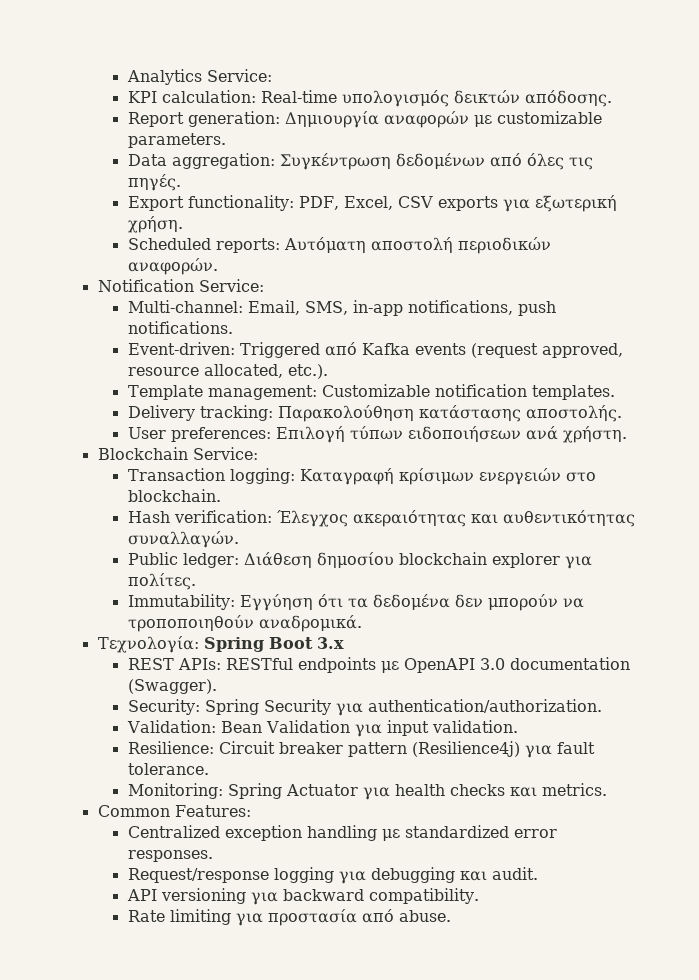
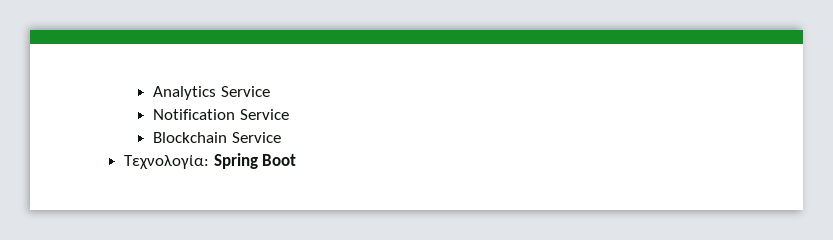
[206,69,272,82] [127,90,612,107] [127,111,602,128] [127,133,226,148] [127,153,593,170] [127,174,181,191] [127,195,617,212] [127,216,183,233] [127,237,551,254] [127,258,218,275] [97,279,264,292] [127,300,556,316] [127,321,233,334] [127,342,623,358] [127,364,328,379] [127,384,615,400] [127,405,622,422] [127,426,627,443] [97,447,258,460] [127,468,596,485] [127,489,221,502] [127,510,635,527] [127,531,239,548] [127,552,592,569] [127,573,196,590] [127,594,584,611] [127,615,362,632] [97,636,344,653] [127,657,630,673] [127,679,217,694] [127,699,602,716] [126,720,518,737] [127,741,595,758] [127,763,209,775] [127,783,607,800] [97,805,251,817] [127,825,557,841] [127,850,213,862] [127,867,538,884] [126,888,479,905] [127,909,451,926] Service: // KPI calculation: Real-time υπολογισμός δεικτών απόδοσης. // Report generation: Δημιουργία αναφορών με customizable parameters. // Data aggregation: Συγκέντρωση δεδομένων από όλες τις πηγές. // Export functionality: PDF, Excel, CSV exports για εξωτερική χρήση. // Scheduled reports: Αυτόματη αποστολή περιοδικών αναφορών. // Notification Service: // Multi-channel: Email, SMS, in-app notifications, push notifications. // Event-driven: Triggered από Kafka events (request approved, resource allocated, etc.). // Template management: Customizable notification templates. // Delivery tracking: Παρακολούθηση κατάστασης αποστολής. // User preferences: Επιλογή τύπων ειδοποιήσεων ανά χρήστη. // Blockchain Service: // Transaction logging: Καταγραφή κρίσιμων ενεργειών στο blockchain. // Hash verification: Έλεγχος ακεραιότητας και αυθεντικότητας συναλλαγών. // Public ledger: Διάθεση δημοσίου blockchain explorer για πολίτες. // Immutability: Εγγύηση ότι τα δεδομένα δεν μπορούν να τροποποιηθούν αναδρομικά. // Τεχνολογία: Spring Boot 3.x // REST APIs: RESTful endpoints με OpenAPI 3.0 documentation (Swagger). // Security: Spring Security για authentication/authorization. // Validation: Bean Validation για input validation. // Resilience: Circuit breaker pattern (Resilience4j) για fault tolerance. // Monitoring: Spring Actuator για health checks και metrics. // Common Features: // Centralized exception handling με standardized error responses. // Request/response logging για debugging και audit. // API versioning για backward compatibility. // Rate limiting για προστασία από abuse. -> [221,86,271,97] [153,109,290,120] [153,132,282,143] [124,153,297,169] Service // Notification Service // Blockchain Service // Τεχνολογία: Spring Boot

